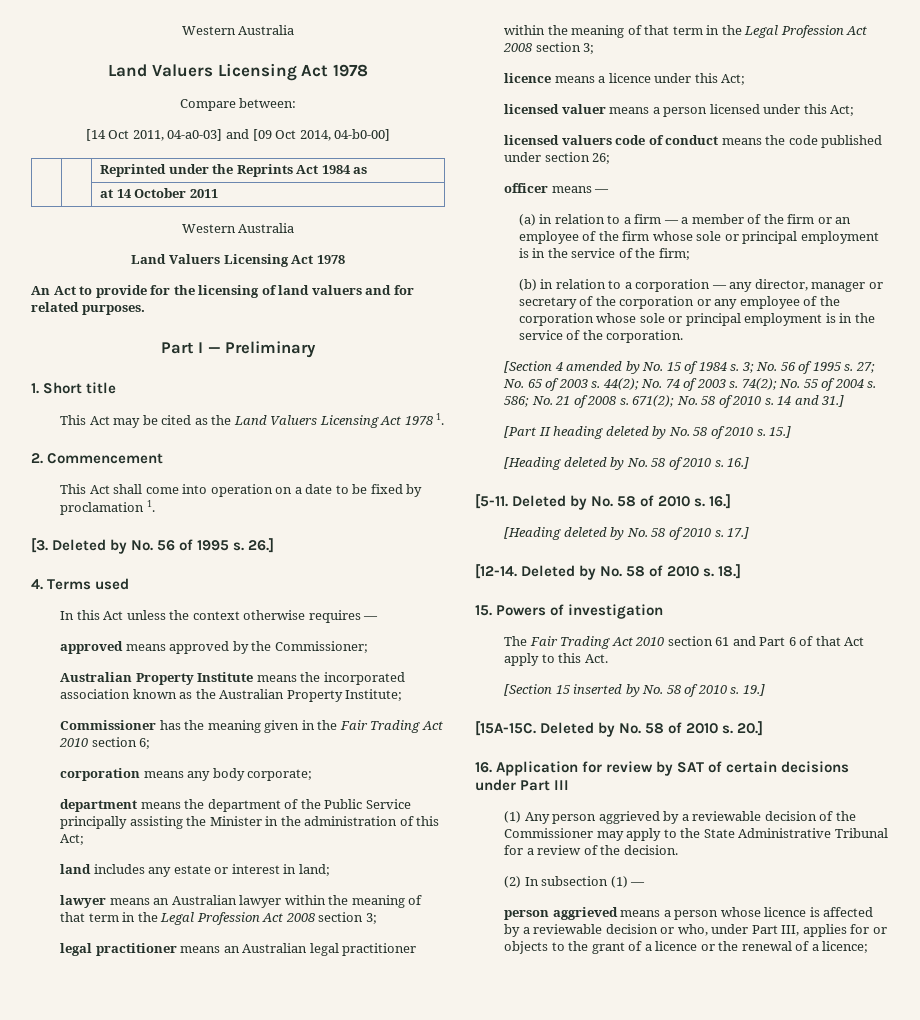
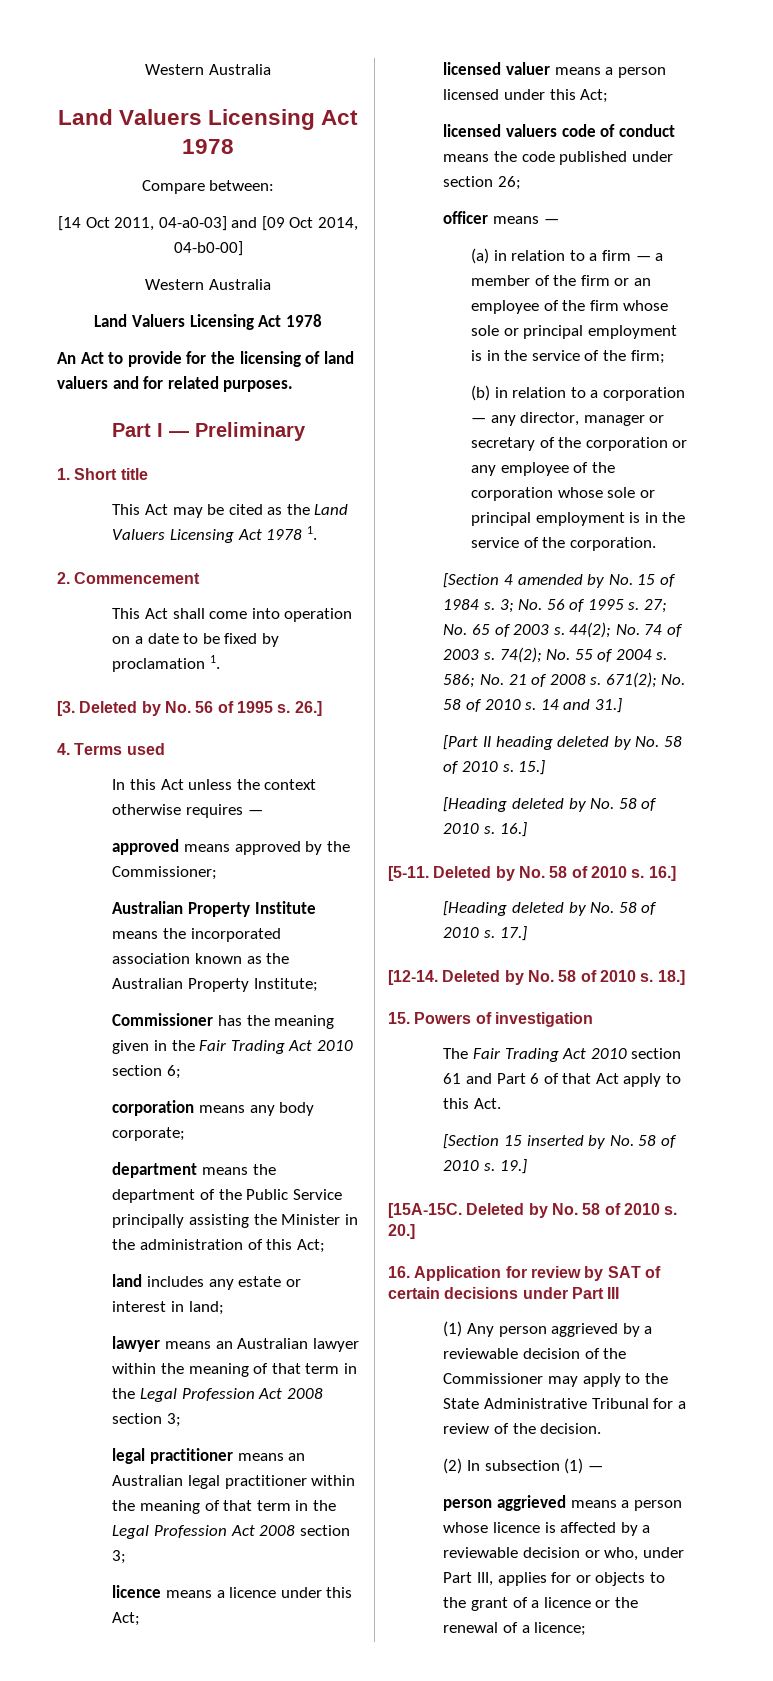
[100,164,368,177] [100,188,218,198] // | | Reprinted under the Reprints Act 1984 as // | | at 14 October 2011 -> (243, 248) none

